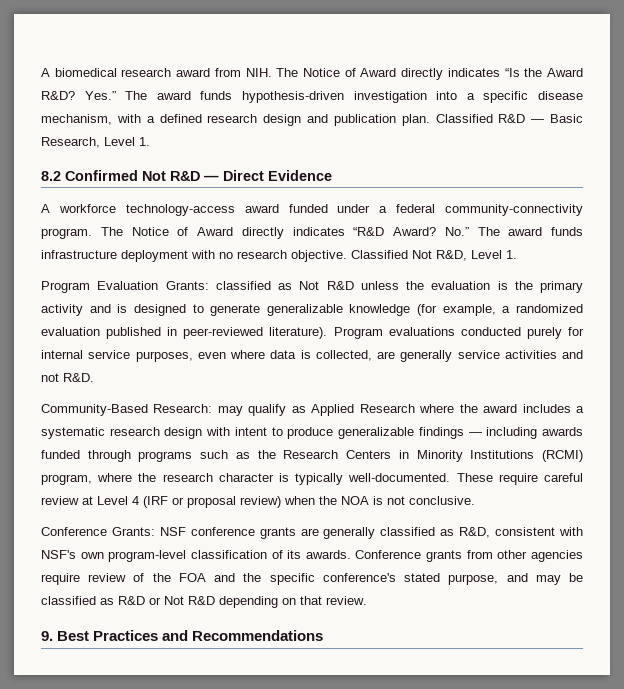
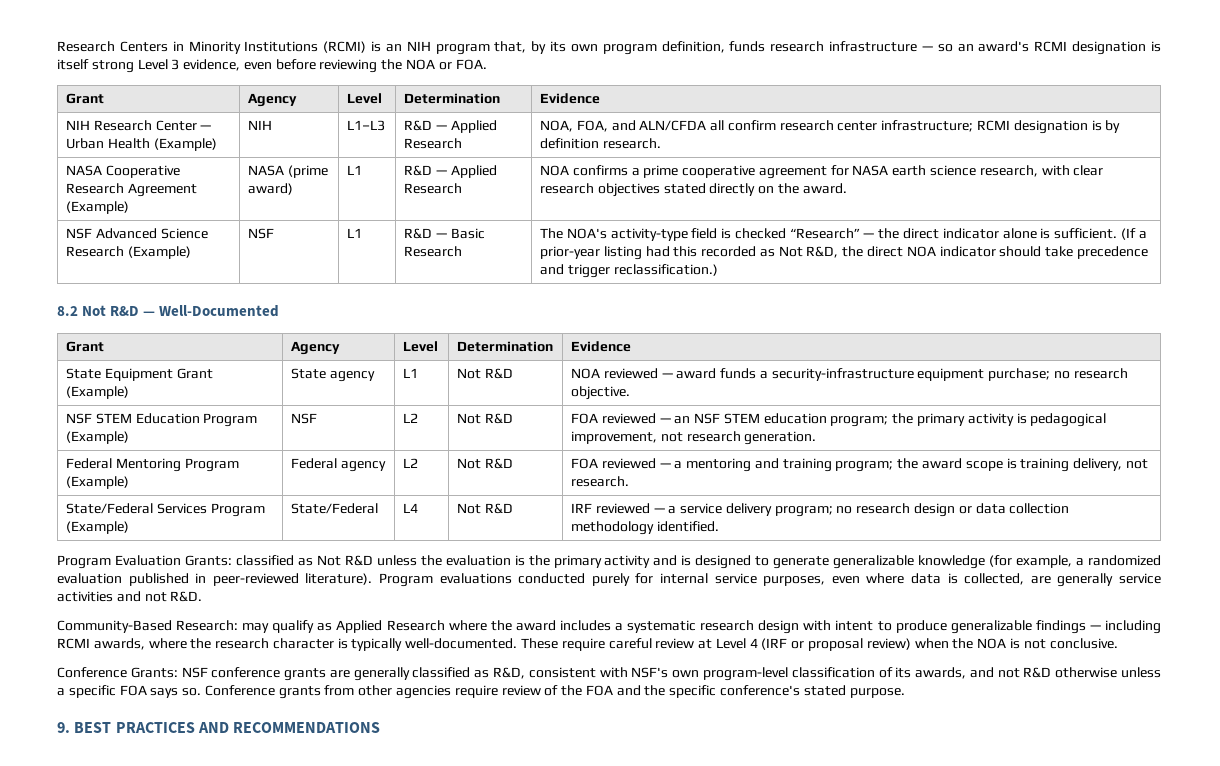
[41,68,584,80] [41,91,584,103] [41,114,583,126] [41,137,150,148] A biomedical research award from NIH. The Notice of Award directly indicates “Is the Award R&D? Yes.” The award funds hypothesis-driven investigation into a specific disease mechanism, with a defined research design and publication plan. Classified R&D — Basic Research, Level 1. -> [57,41,1162,55] [57,59,487,73] [65,93,104,104] [247,93,297,107] [346,93,382,104] [403,93,500,104] [539,93,600,104] [65,120,212,131] [65,138,217,151] [247,120,272,130] [346,120,385,131] [403,120,497,133] [403,138,462,149] [539,120,1121,134] [539,138,661,149] [65,165,180,178] [65,183,197,197] [65,201,129,214] [247,165,328,178] [247,183,293,195] [346,165,362,175] [403,165,497,178] [403,183,462,194] [539,165,1104,179] [539,183,847,197] [65,228,208,239] [65,246,191,259] [247,228,274,239] [346,228,362,238] [403,228,485,239] [403,246,462,257] [539,228,1147,241] [539,246,1148,260] [539,264,718,278] Research Centers in Minority Institutions (RCMI) is an NIH program that, by its own program definition, funds research infrastructure — so an award's RCMI designation is itself strong Level 3 evidence, even before reviewing the NOA or FOA. // Grant | Agency | Level | Determination | Evidence // NIH Research Center — Urban Health (Example) | NIH | L1–L3 | R&D — Applied Research | NOA, FOA, and ALN/CFDA all confirm research center infrastructure; RCMI designation is by definition research. // NASA Cooperative Research Agreement (Example) | NASA (prime award) | L1 | R&D — Applied Research | NOA confirms a prime cooperative agreement for NASA earth science research, with clear research objectives stated directly on the award. // NSF Advanced Science Research (Example) | NSF | L1 | R&D — Basic Research | The NOA's activity-type field is checked “Research” — the direct indicator alone is sufficient. (If a prior-year listing had this recorded as Not R&D, the direct NOA indicator should take precedence and trigger reclassification.)
[65,170,138,181] Confirmed -> (78, 311) none
[223,170,332,181] [41,204,583,216] [41,227,583,239] [41,250,517,262] Direct Evidence // A workforce technology-access award funded under a federal community-connectivity program. The Notice of Award directly indicates “R&D Award? No.” The award funds infrastructure deployment with no research objective. Classified Not R&D, Level 1. -> [159,305,280,317] [65,341,104,352] [290,341,340,355] [402,341,438,352] [456,341,553,352] [570,341,631,352] [65,368,213,381] [65,386,129,399] [290,368,375,382] [402,368,418,378] [456,368,513,379] [570,368,1128,381] [570,386,630,400] [65,413,258,427] [65,431,129,444] [290,413,317,424] [402,413,418,423] [456,413,513,424] [570,413,1107,427] [570,431,817,445] [65,458,239,472] [65,476,129,489] [290,458,386,472] [402,458,418,468] [456,458,513,469] [570,458,1148,472] [570,476,629,487] [65,503,265,517] [65,521,129,534] [290,503,378,514] [402,503,418,513] [456,503,513,514] [570,503,1070,517] [570,521,719,535] Well-Documented // Grant | Agency | Level | Determination | Evidence // State Equipment Grant (Example) | State agency | L1 | Not R&D | NOA reviewed — award funds a security-infrastructure equipment purchase; no research objective. // NSF STEM Education Program (Example) | NSF | L2 | Not R&D | FOA reviewed — an NSF STEM education program; the primary activity is pedagogical improvement, not research generation. // Federal Mentoring Program (Example) | Federal agency | L2 | Not R&D | FOA reviewed — a mentoring and training program; the award scope is training delivery, not research. // State/Federal Services Program (Example) | State/Federal | L4 | Not R&D | IRF reviewed — a service delivery program; no research design or data collection methodology identified.
[542,427,584,436] [41,450,583,462] [41,474,92,485] awards funded through programs such as the Research Centers in Minority Institutions (RCMI) program, -> [57,638,145,650] RCMI awards,
[305,550,351,559] awards. -> [915,667,1161,679] [57,685,202,698] awards, and not R&D otherwise unless a specific FOA says so.
[448,573,583,585] [41,596,367,608] [41,630,324,641] purpose, and may be classified as R&D or Not R&D depending on that review. // 9. Best Practices and Recommendations -> [849,688,905,698] [57,722,381,733] purpose. // 9. BEST PRACTICES AND RECOMMENDATIONS

